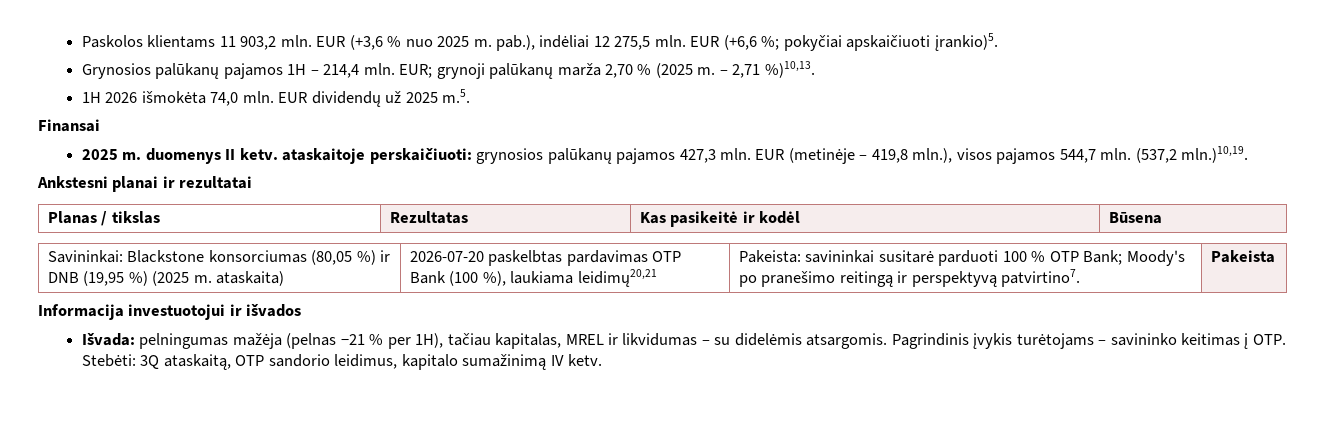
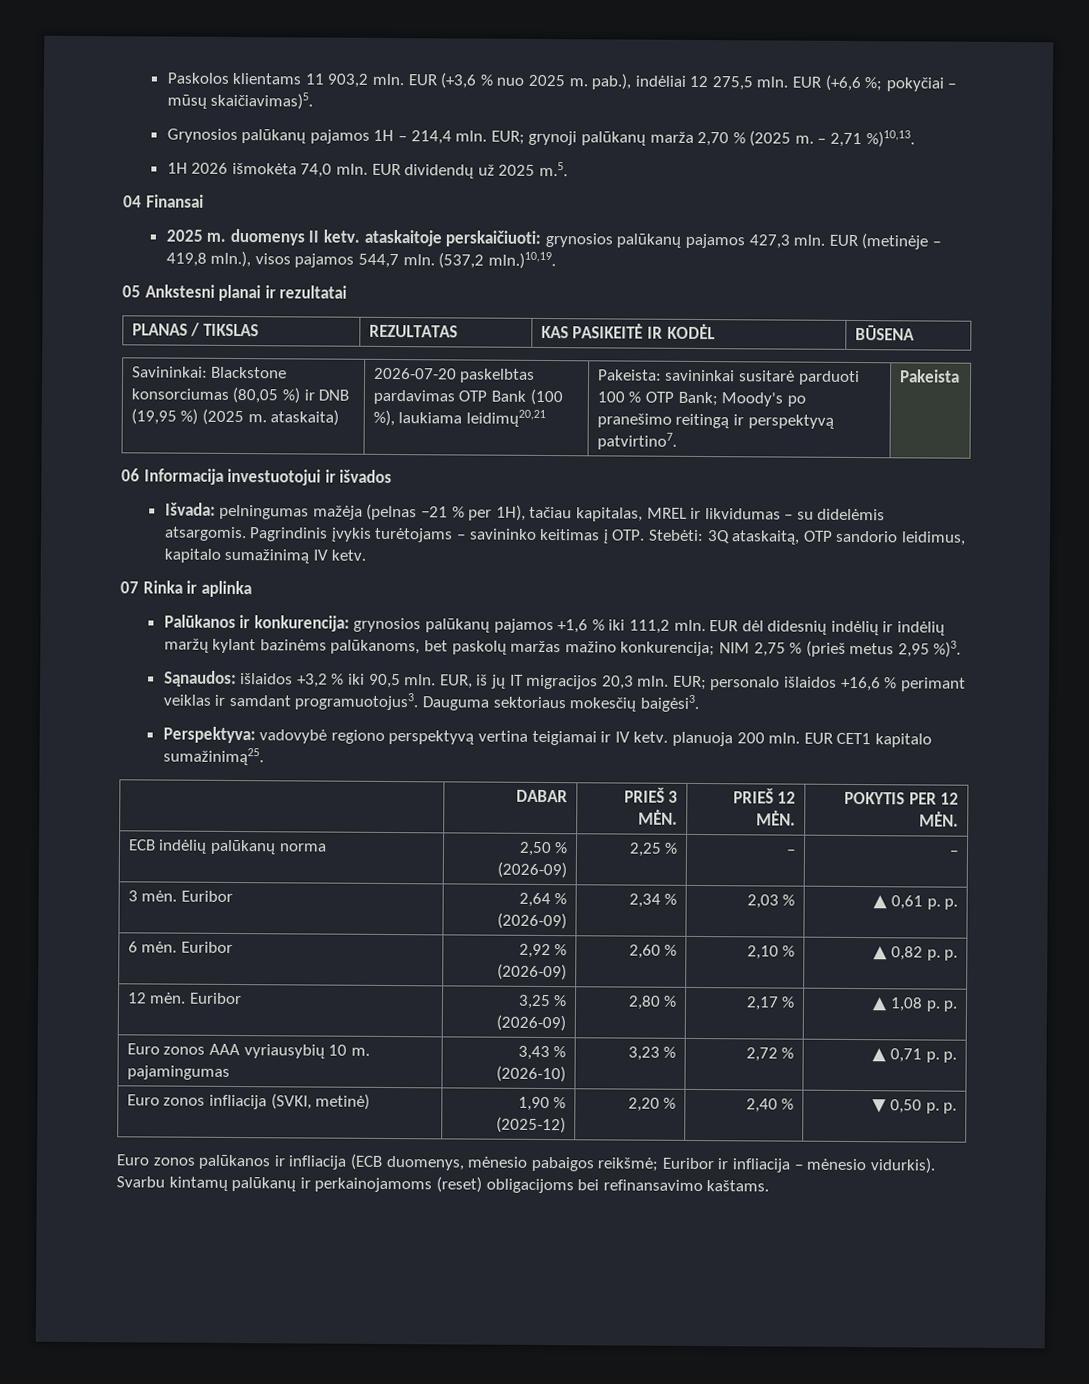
[846,33,998,51] apskaičiuoti įrankio)5. -> [947,83,957,89] [166,91,314,110] – mūsų skaičiavimas)5.
(471, 96) none -> [123,195,142,208] 04
(1248, 154) none -> [122,285,141,298] 05
[47,211,160,226] [389,211,468,224] [639,211,801,227] [1108,212,1162,224] Planas / tikslas | Rezultatas | Kas pasikeitė ir kodėl | Būsena -> [131,322,260,337] [368,324,458,338] [540,323,715,340] [854,324,915,341] PLANAS / TIKSLAS | REZULTATAS | KAS PASIKEITĖ IR KODĖL | BŪSENA
(1275, 256) none -> [121,468,140,482] 06
(603, 360) none -> [120,580,252,598] [163,614,946,636] [163,638,962,658] [163,670,966,692] [162,692,699,712] [162,726,932,748] [162,747,264,766] [516,789,569,803] [623,787,679,803] [638,809,679,825] [732,788,797,804] [756,810,797,826] [843,791,960,805] [919,811,960,827] [127,839,327,855] [518,841,569,857] [497,861,568,879] [628,842,679,857] [786,849,796,855] [949,850,959,856] [127,890,234,902] [518,892,568,908] [497,912,568,930] [628,893,678,908] [746,894,796,909] [873,895,959,910] [127,941,234,953] [518,943,568,959] [497,963,568,981] [628,944,678,959] [746,945,796,960] [873,946,959,961] [126,992,243,1005] [517,994,568,1010] [496,1014,567,1032] [627,995,678,1010] [745,996,796,1011] [872,997,959,1012] [126,1043,370,1059] [126,1065,230,1080] [517,1045,567,1061] [496,1065,567,1083] [627,1046,677,1061] [745,1047,795,1062] [872,1048,958,1063] [126,1093,371,1110] [517,1096,567,1112] [496,1116,567,1134] [627,1097,677,1112] [745,1098,795,1113] [872,1099,958,1114] [116,1153,936,1174] [116,1176,770,1194] // 07 Rinka ir aplinka // Palūkanos ir konkurencija: grynosios palūkanų pajamos +1,6 % iki 111,2 mln. EUR dėl didesnių indėlių ir indėlių maržų kylant bazinėms palūkanoms, bet paskolų maržas mažino konkurencija; NIM 2,75 % (prieš metus 2,95 %)3. // Sąnaudos: išlaidos +3,2 % iki 90,5 mln. EUR, iš jų IT migracijos 20,3 mln. EUR; personalo išlaidos +16,6 % perimant veiklas ir samdant programuotojus3. Dauguma sektoriaus mokesčių baigėsi3. // Perspektyva: vadovybė regiono perspektyvą vertina teigiamai ir IV ketv. planuoja 200 mln. EUR CET1 kapitalo sumažinimą25. // | DABAR | PRIEŠ 3 MĖN. | PRIEŠ 12 MĖN. | POKYTIS PER 12 MĖN. // ECB indėlių palūkanų norma | 2,50 % (2026-09) | 2,25 % | – | – // 3 mėn. Euribor | 2,64 % (2026-09) | 2,34 % | 2,03 % | ▲ 0,61 p. p. // 6 mėn. Euribor | 2,92 % (2026-09) | 2,60 % | 2,10 % | ▲ 0,82 p. p. // 12 mėn. Euribor | 3,25 % (2026-09) | 2,80 % | 2,17 % | ▲ 1,08 p. p. // Euro zonos AAA vyriausybių 10 m. pajamingumas | 3,43 % (2026-10) | 3,23 % | 2,72 % | ▲ 0,71 p. p. // Euro zonos infliacija (SVKI, metinė) | 1,90 % (2025-12) | 2,20 % | 2,40 % | ▼ 0,50 p. p. // Euro zonos palūkanos ir infliacija (ECB duomenys, mėnesio pabaigos reikšmė; Euribor ir infliacija – mėnesio vidurkis). Svarbu kintamų palūkanų ir perkainojamoms (reset) obligacijoms bei refinansavimo kaštams.

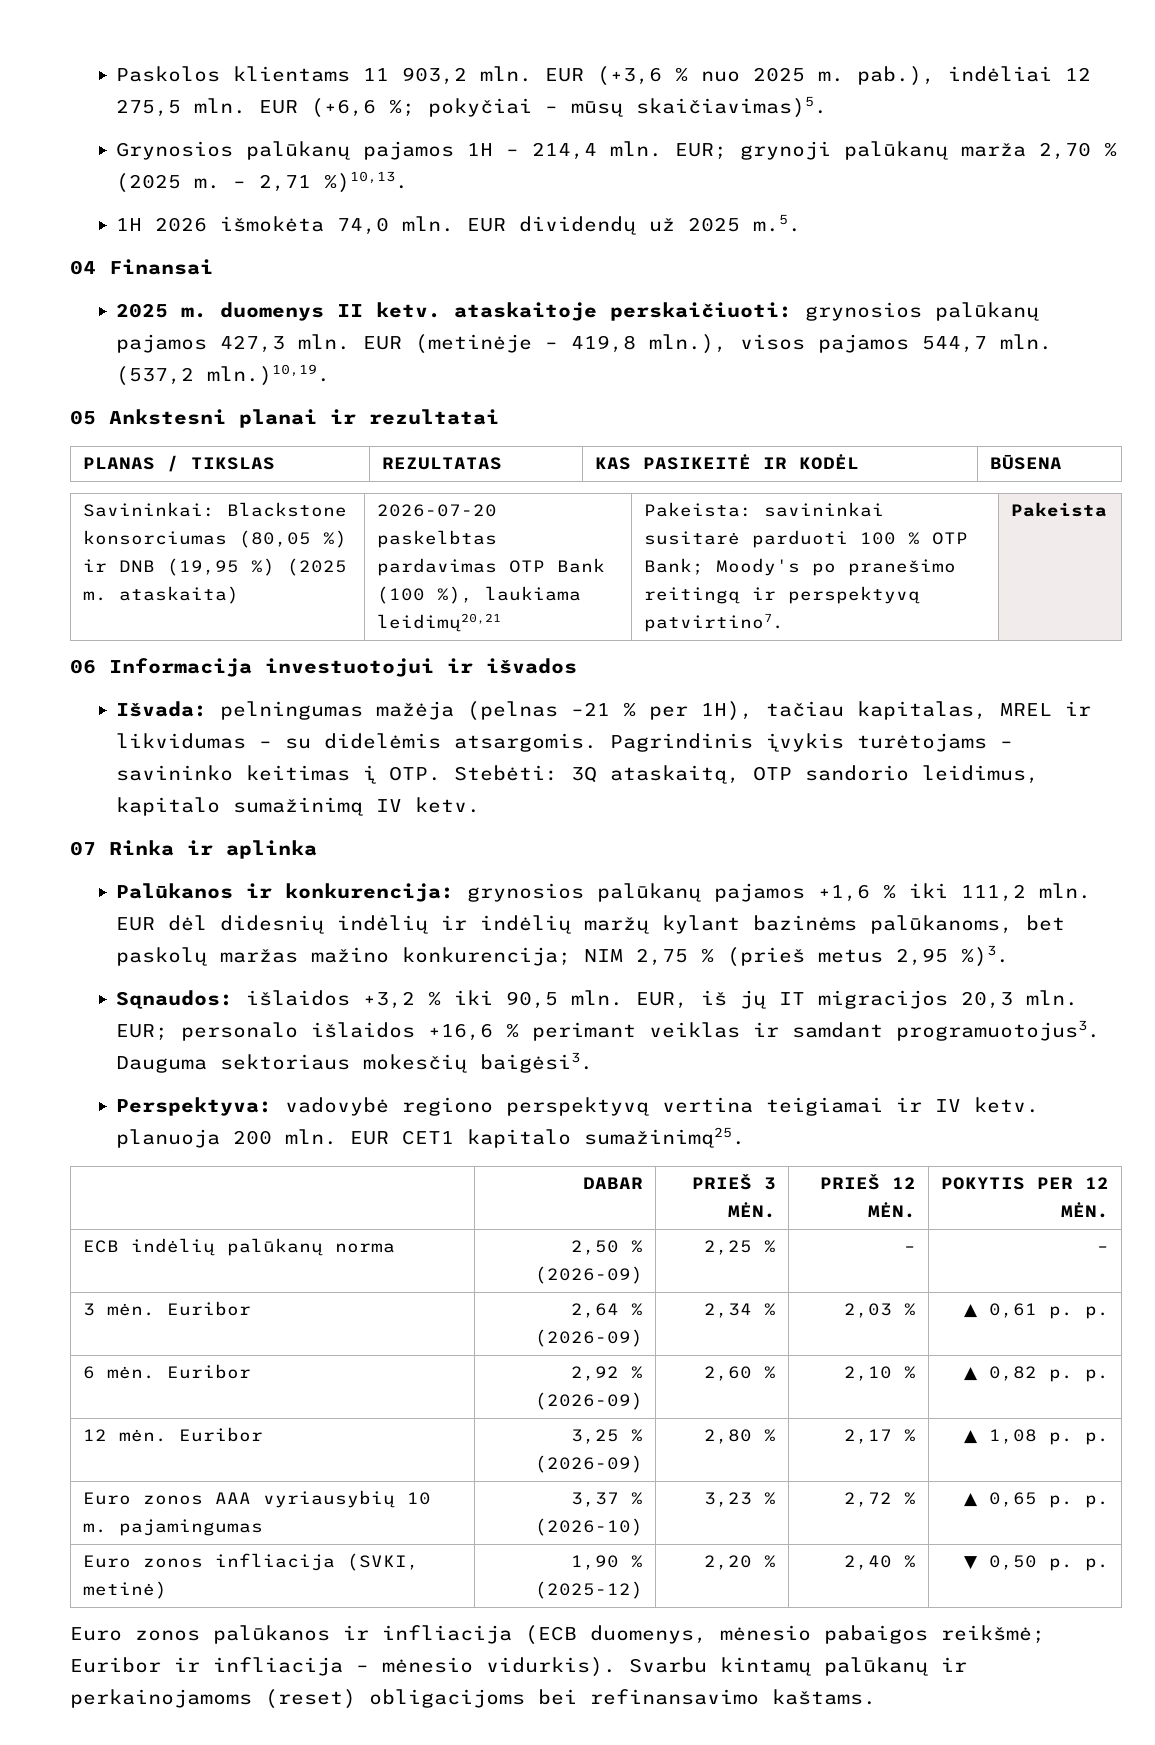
[517,1045,550,1061] 3,43 -> [571,1492,620,1507] 3,37
[889,1048,922,1063] 0,71 -> [989,1492,1038,1507] 0,65

